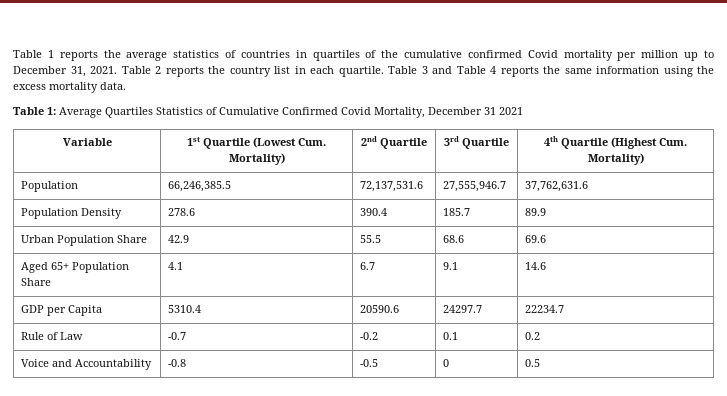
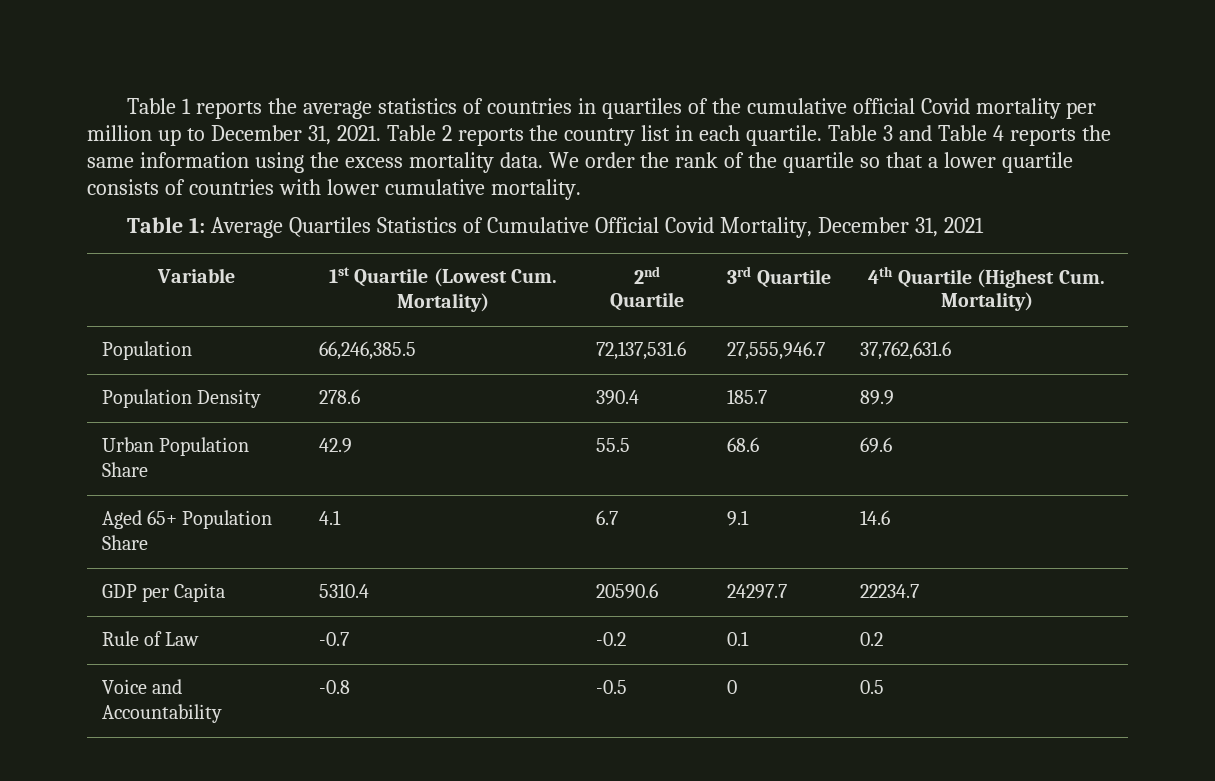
[467,50,522,58] confirmed -> [852,98,915,114] official
(126, 86) none -> [548,152,1073,173] [87,179,581,200] We order the rank of the quartile so that a lower quartile consists of countries with lower cumulative mortality.
[282,107,338,115] Confirmed -> [594,217,659,233] Official
[484,107,496,115] 31 -> [914,217,938,237] 31,

